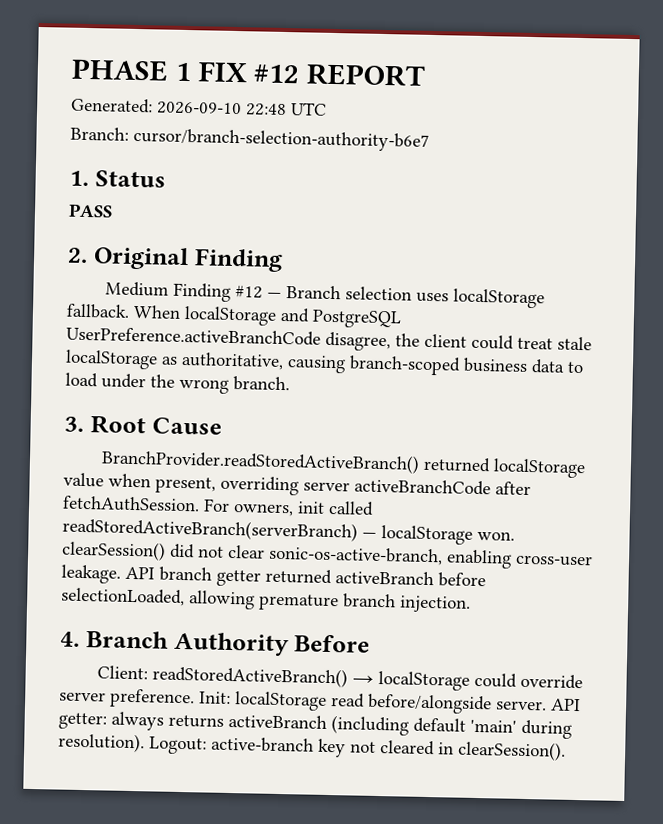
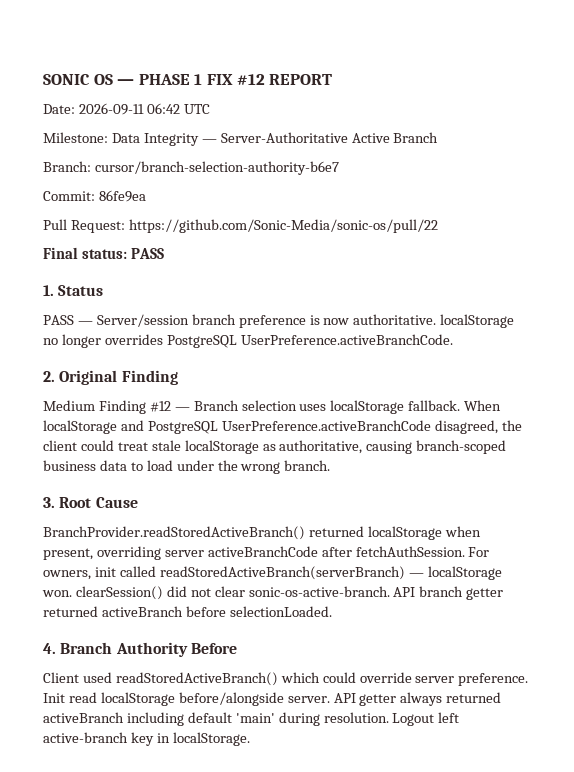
(71, 70) none -> [43,74,135,85] SONIC OS —
[71,97,327,117] [70,126,430,152] [69,170,166,188] [68,203,113,218] Generated: 2026-09-10 22:48 UTC // Branch: cursor/branch-selection-authority-b6e7 // 1. Status // PASS -> [43,103,210,115] [43,132,439,146] [43,161,339,175] [43,190,146,202] [43,219,438,233] [43,247,164,259] [43,285,104,296] [43,314,515,328] [43,334,453,348] Date: 2026-09-11 06:42 UTC // Milestone: Data Integrity — Server-Authoritative Active Branch // Branch: cursor/branch-selection-authority-b6e7 // Commit: 86fe9ea // Pull Request: https://github.com/Sonic-Media/sonic-os/pull/22 // Final status: PASS // 1. Status // PASS — Server/session branch preference is now authoritative. localStorage no longer overrides PostgreSQL UserPreference.activeBranchCode.
[325,331,391,352] disagree, -> [434,420,498,434] disagreed,
[63,472,104,488] value -> (442, 533) none
[268,545,593,569] [61,564,121,584] sonic-os-active-branch, enabling cross-user leakage. -> [248,586,390,597] sonic-os-active-branch.
[61,587,471,613] selectionLoaded, allowing premature branch injection. -> [229,606,332,617] selectionLoaded.
[97,665,584,691] [59,688,581,715] [58,711,572,739] [58,732,566,761] Client: readStoredActiveBranch() → localStorage could override server preference. Init: localStorage read before/alongside server. API getter: always returns activeBranch (including default 'main' during resolution). Logout: active-branch key not cleared in clearSession(). -> [43,672,529,686] [43,692,502,706] [43,712,460,726] [43,732,250,746] Client used readStoredActiveBranch() which could override server preference. Init read localStorage before/alongside server. API getter always returned activeBranch including default 'main' during resolution. Logout left active-branch key in localStorage.

